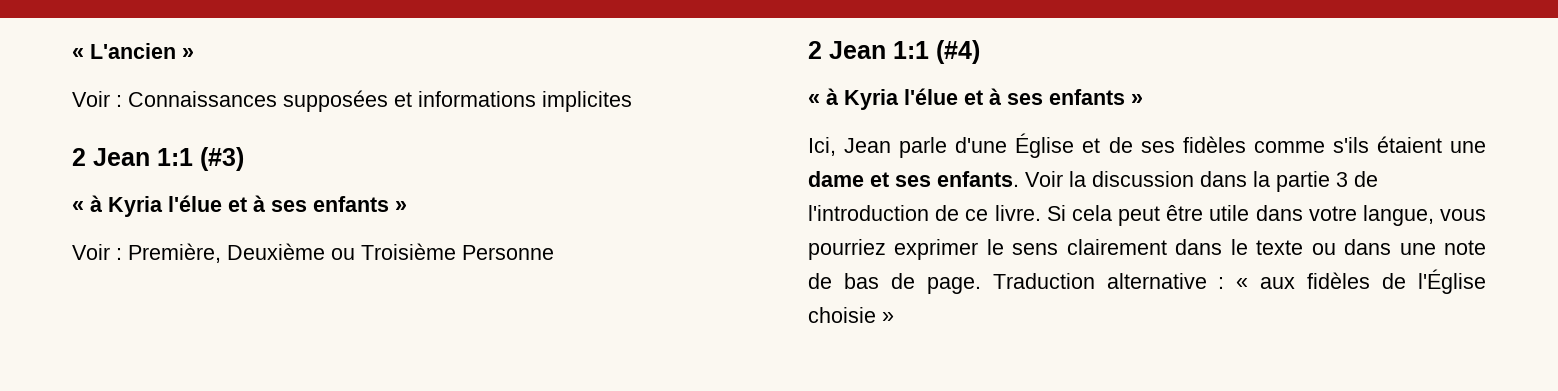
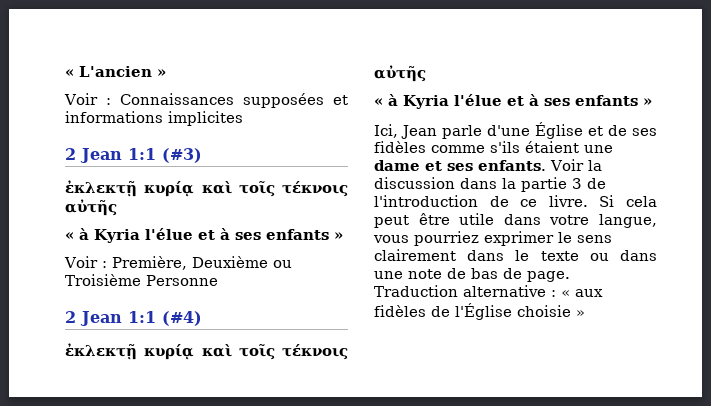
(244, 159) none -> [65,180,348,197] [65,199,117,216] // ἐκλεκτῇ κυρίᾳ καὶ τοῖς τέκνοις αὐτῆς
(980, 52) none -> [65,343,348,360] [374,65,426,82] // ἐκλεκτῇ κυρίᾳ καὶ τοῖς τέκνοις αὐτῆς

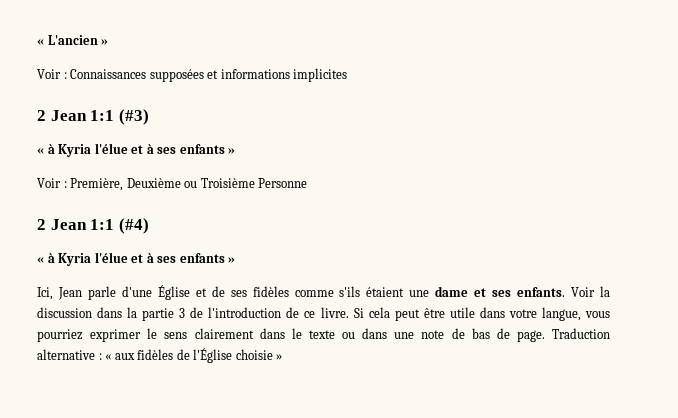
[65,180,348,197] [65,199,117,216] // ἐκλεκτῇ κυρίᾳ καὶ τοῖς τέκνοις αὐτῆς -> (149, 117) none
[65,343,348,360] [374,65,426,82] // ἐκλεκτῇ κυρίᾳ καὶ τοῖς τέκνοις αὐτῆς -> (149, 226) none

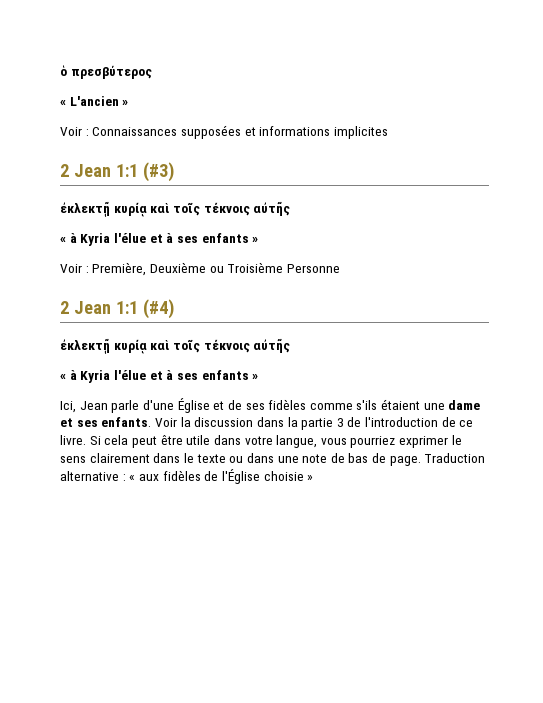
(37, 42) none -> [60,65,152,79] ὁ πρεσβύτερος //
(149, 117) none -> [60,201,291,217] // ἐκλεκτῇ κυρίᾳ καὶ τοῖς τέκνοις αὐτῆς
(149, 226) none -> [60,338,291,354] // ἐκλεκτῇ κυρίᾳ καὶ τοῖς τέκνοις αὐτῆς

